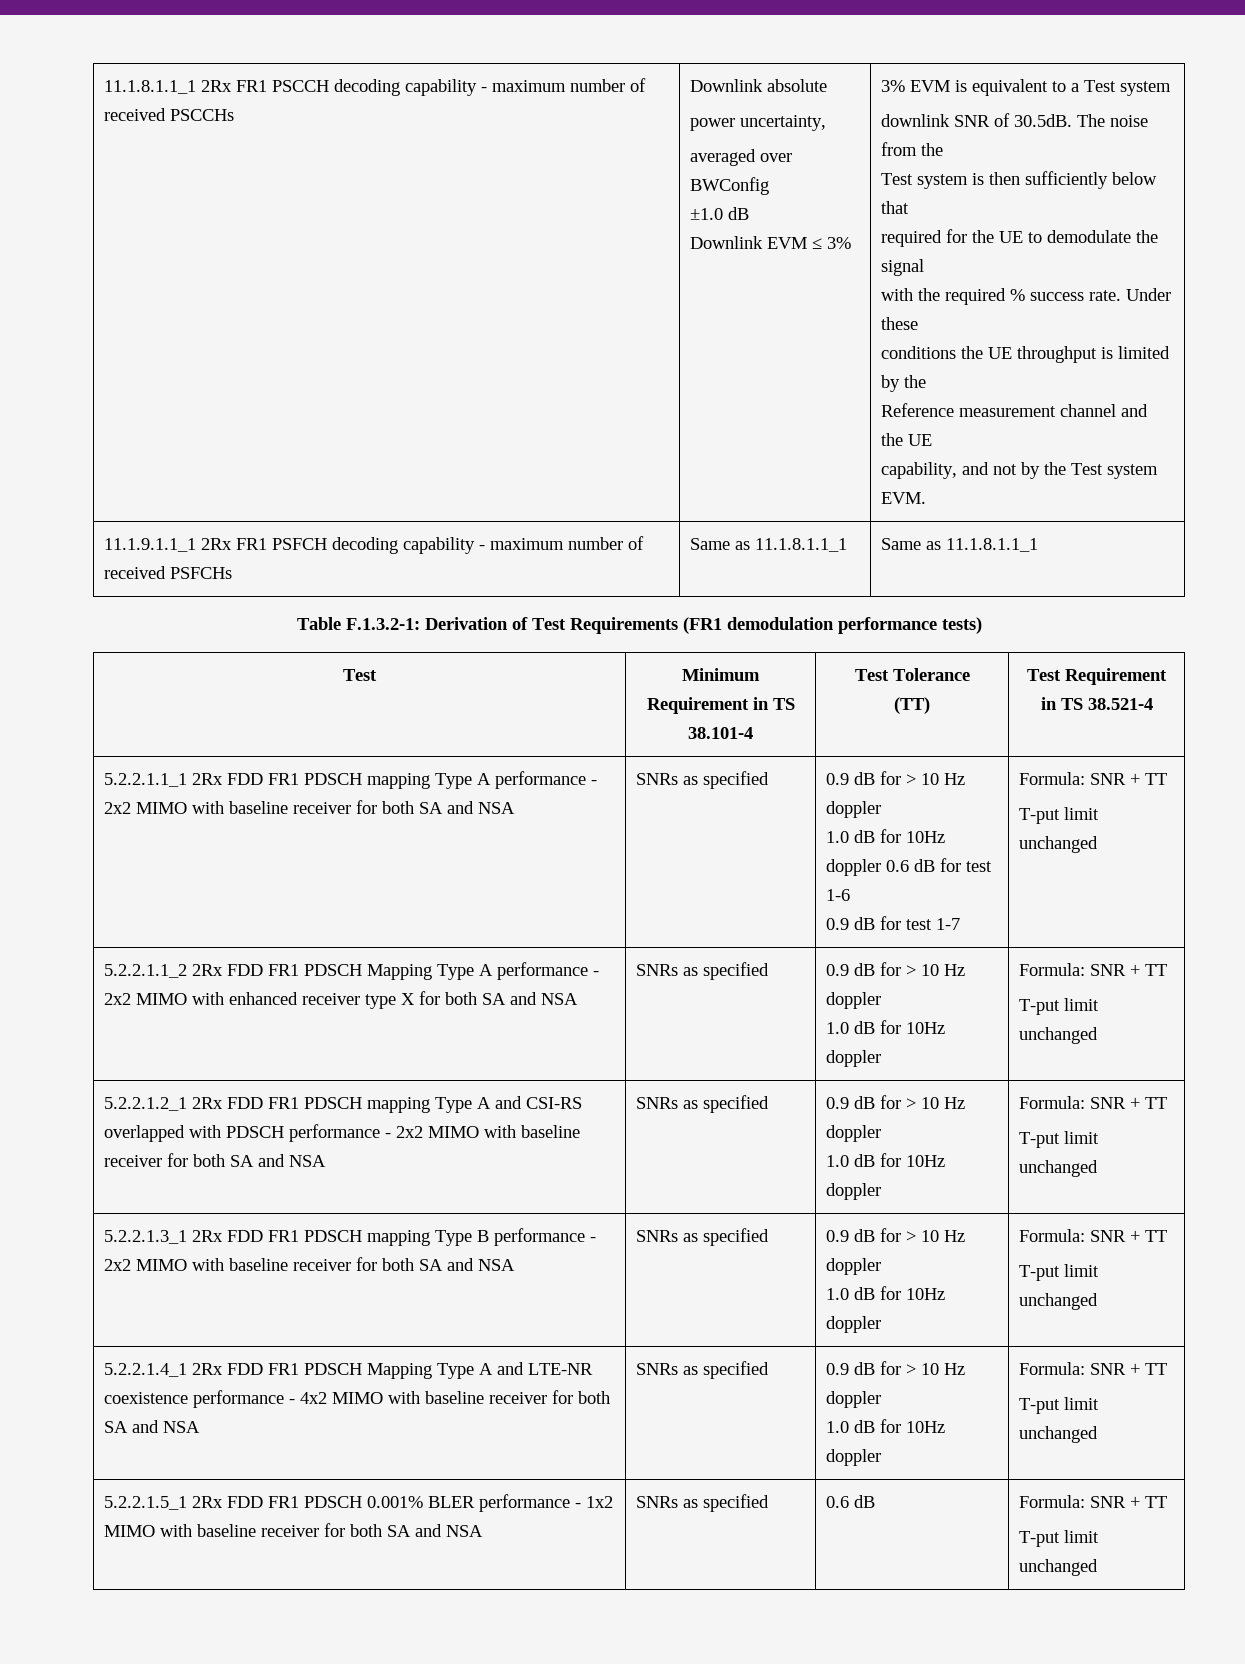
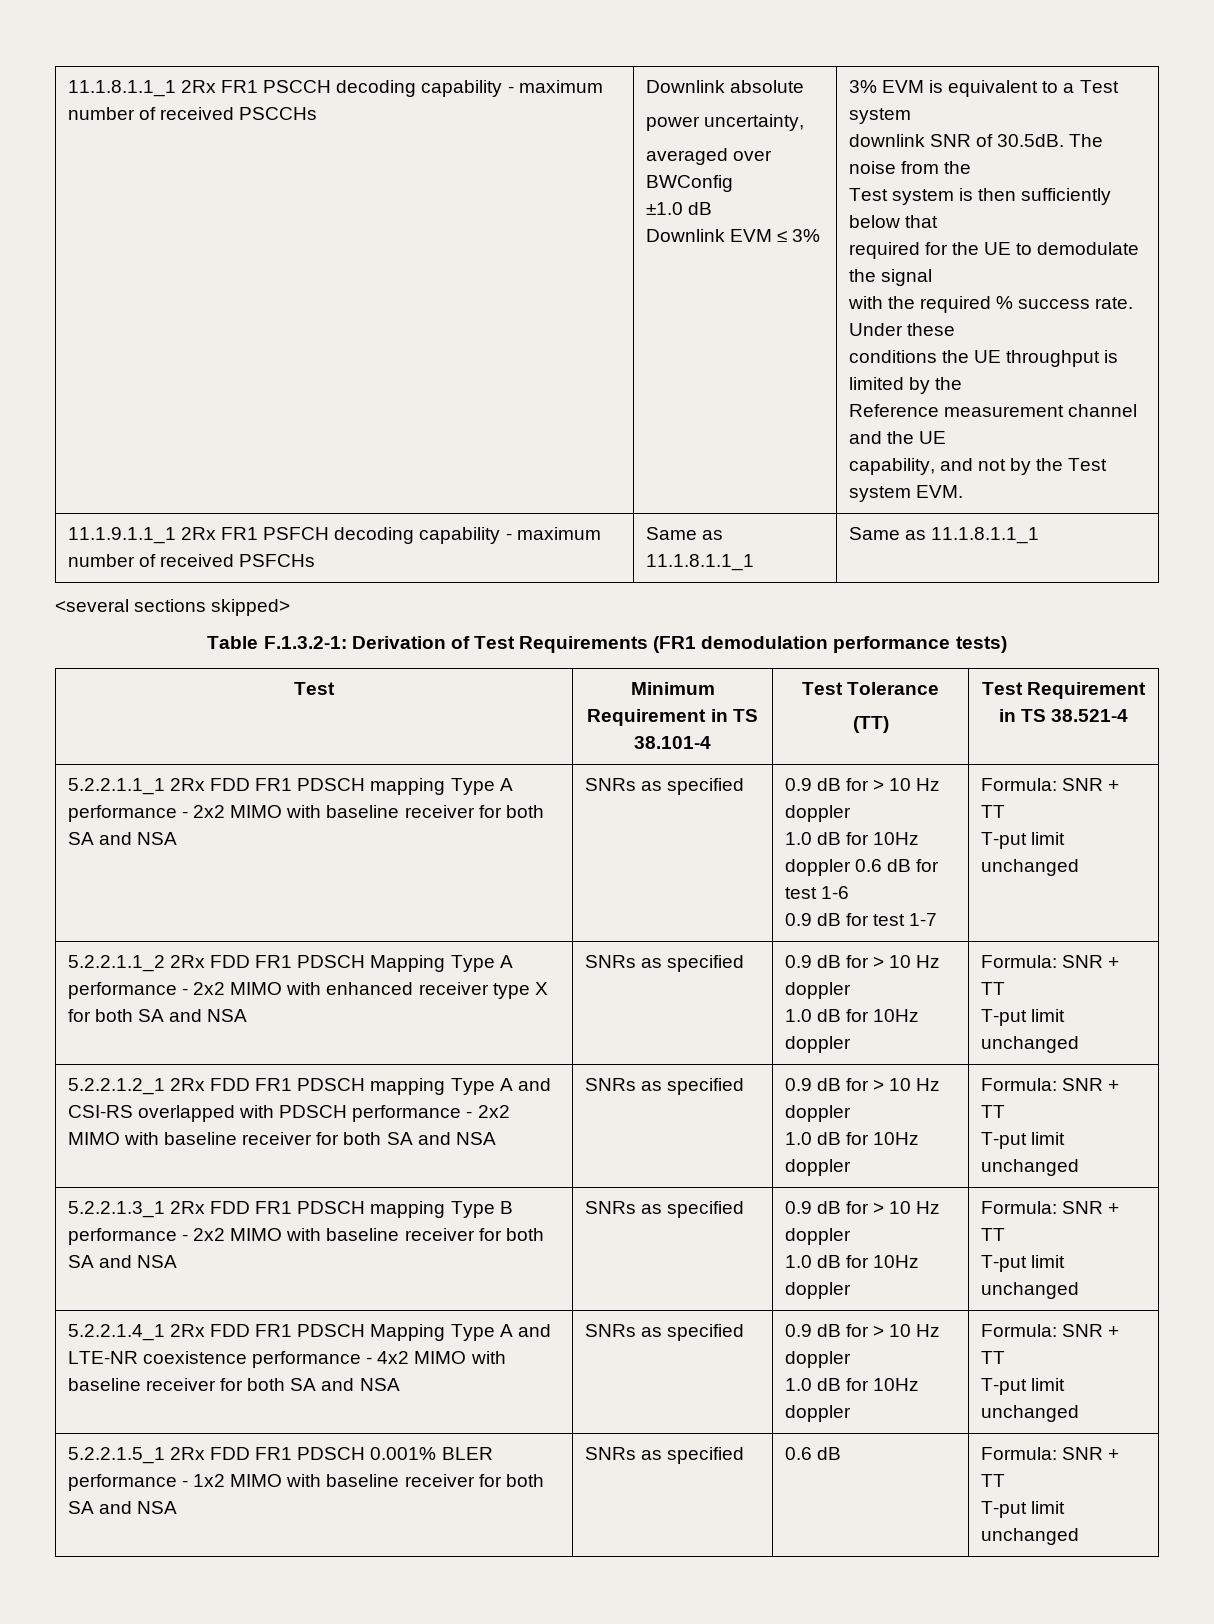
(1039, 545) none -> [55,599,291,616] // <several sections skipped>

